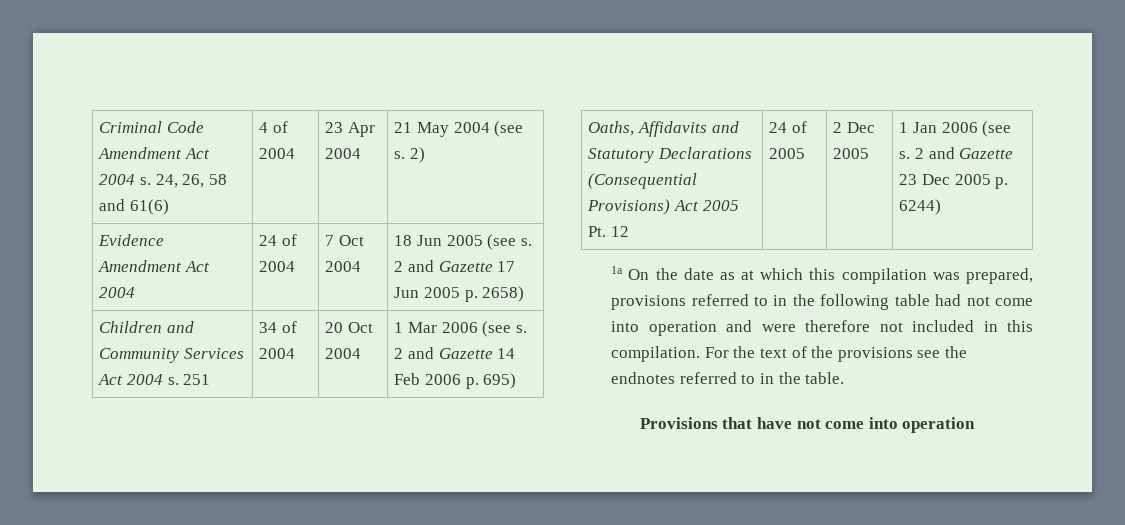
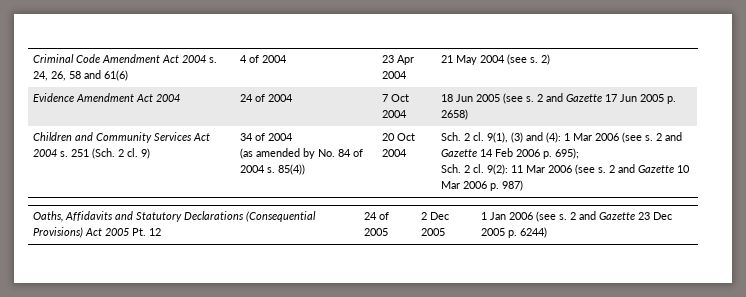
(211, 379) none -> [92,148,151,159] (Sch. 2 cl. 9)
[325,322,374,333] [325,348,362,359] | 20 Oct 2004 | -> [240,148,364,159] [240,164,306,175] [382,133,416,141] [382,149,408,157] [441,132,562,143] // (as amended by No. 84 of 2004 s. 85(4)) | 20 Oct 2004 | Sch. 2 cl. 9(1), (3) and (4):
[483,373,517,389] 695) -> [555,148,580,159] [441,164,691,175] [441,180,524,191] 695); // Sch. 2 cl. 9(2): 11 Mar 2006 (see s. 2 and Gazette 10 Mar 2006 p. 987)
[611,266,1033,284] [611,294,1033,310] [611,320,1033,336] [611,346,967,362] [611,372,845,384] [639,417,976,433] // 1a On the date as at which this compilation was prepared, provisions referred to in the following table had not come into operation and were therefore not included in this compilation. For the text of the provisions see the endnotes referred to in the table. // Provisions that have not come into operation -> (548, 232) none

